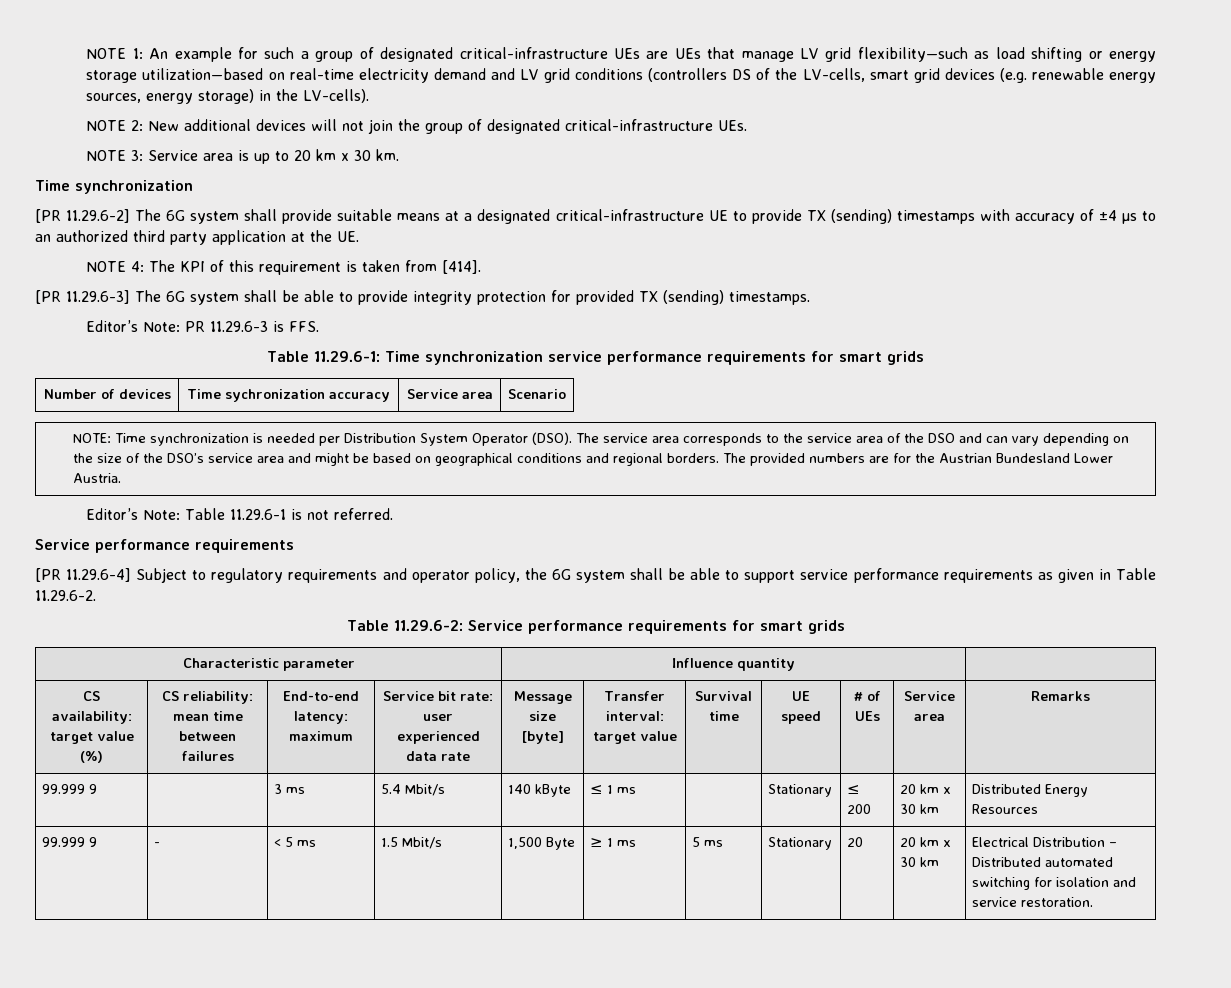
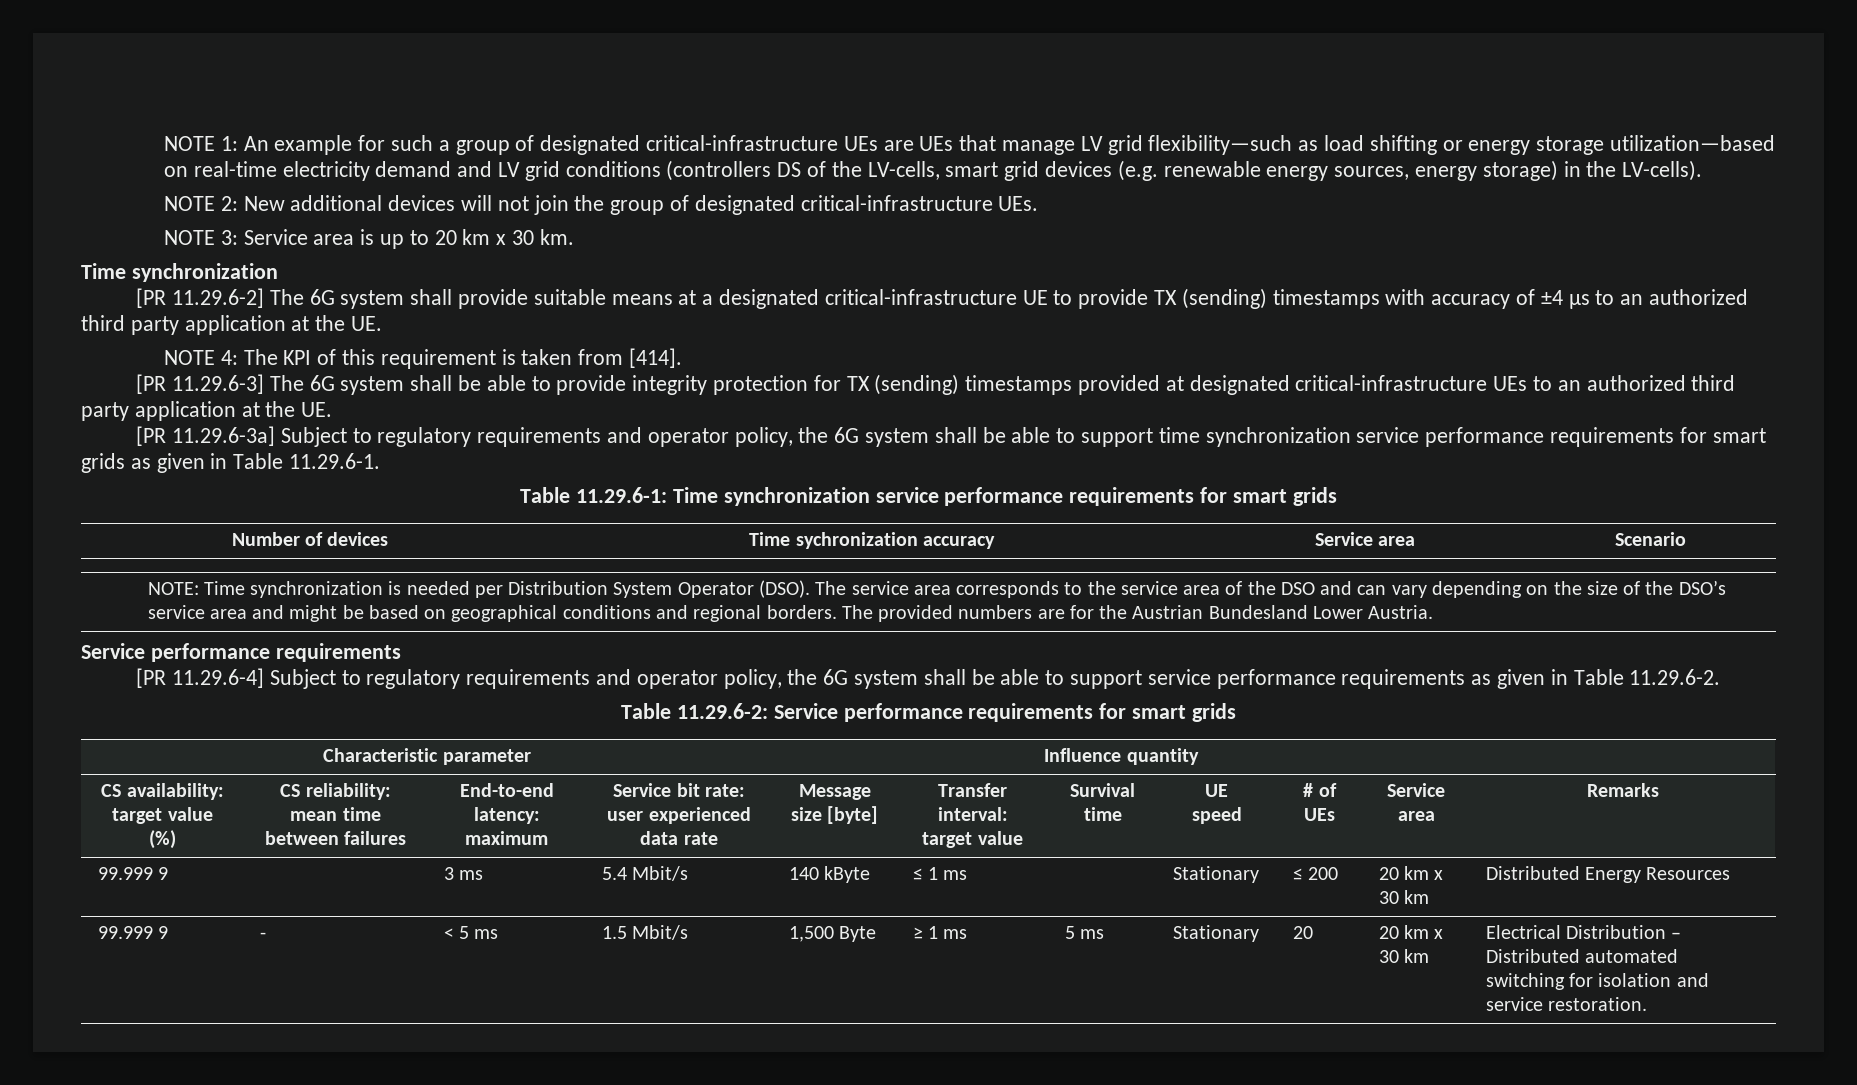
[576,290,810,305] [86,320,320,332] provided TX (sending) timestamps. // Editor’s Note: PR 11.29.6-3 is FFS. -> [846,374,1736,395] [81,401,333,421] [136,426,1766,447] [81,453,381,473] TX (sending) timestamps provided at designated critical-infrastructure UEs to an authorized third party application at the UE. // [PR 11.29.6-3a] Subject to regulatory requirements and operator policy, the 6G system shall be able to support time synchronization service performance requirements for smart grids as given in Table 11.29.6-1.
[86,508,394,520] // Editor’s Note: Table 11.29.6-1 is not referred. -> (1434, 612) none

